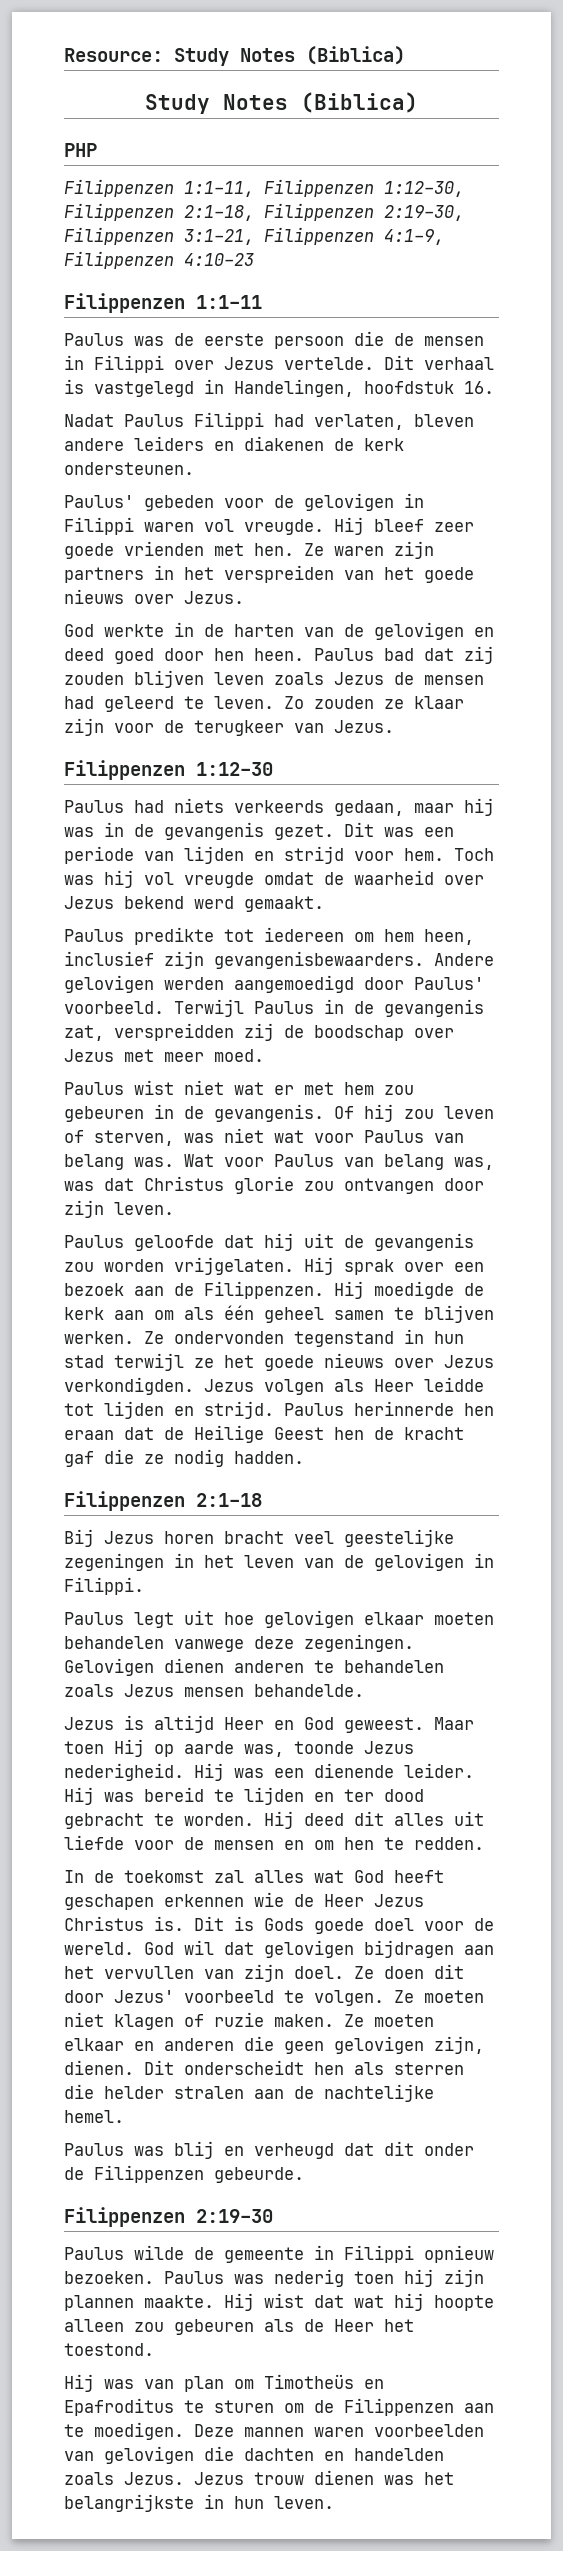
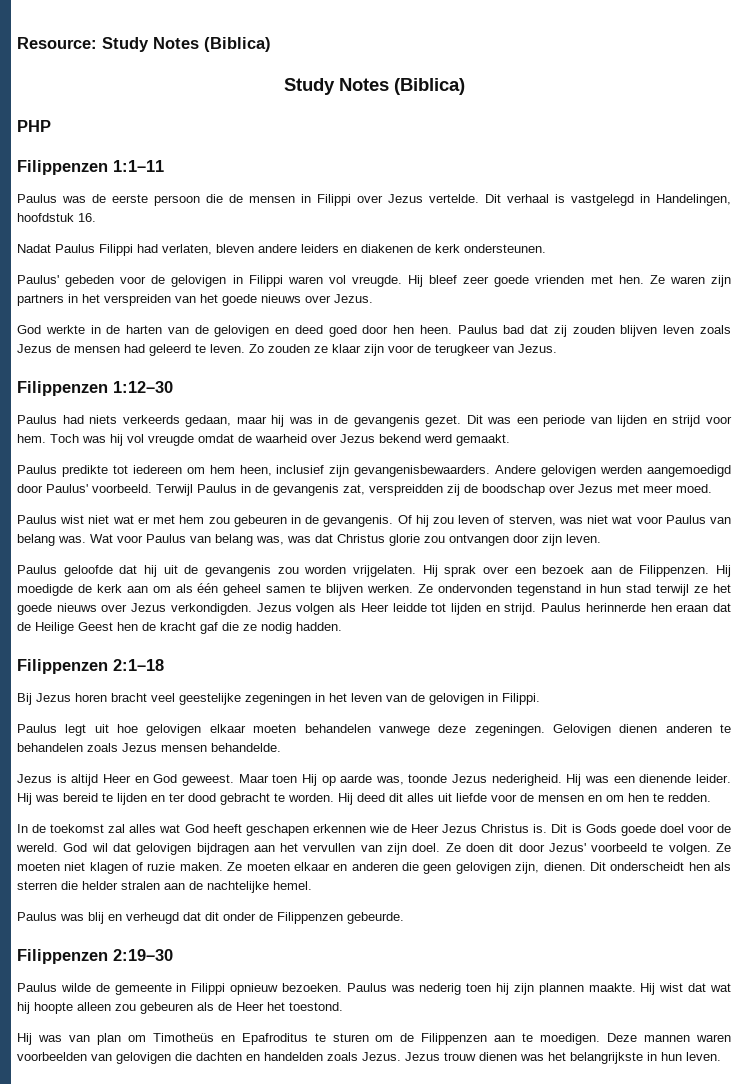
[64,179,464,197] [64,203,464,221] [64,227,444,245] [64,251,254,269] // Filippenzen 1:1–11, Filippenzen 1:12–30, Filippenzen 2:1–18, Filippenzen 2:19–30, Filippenzen 3:1–21, Filippenzen 4:1–9, Filippenzen 4:10–23 -> (51, 126) none

